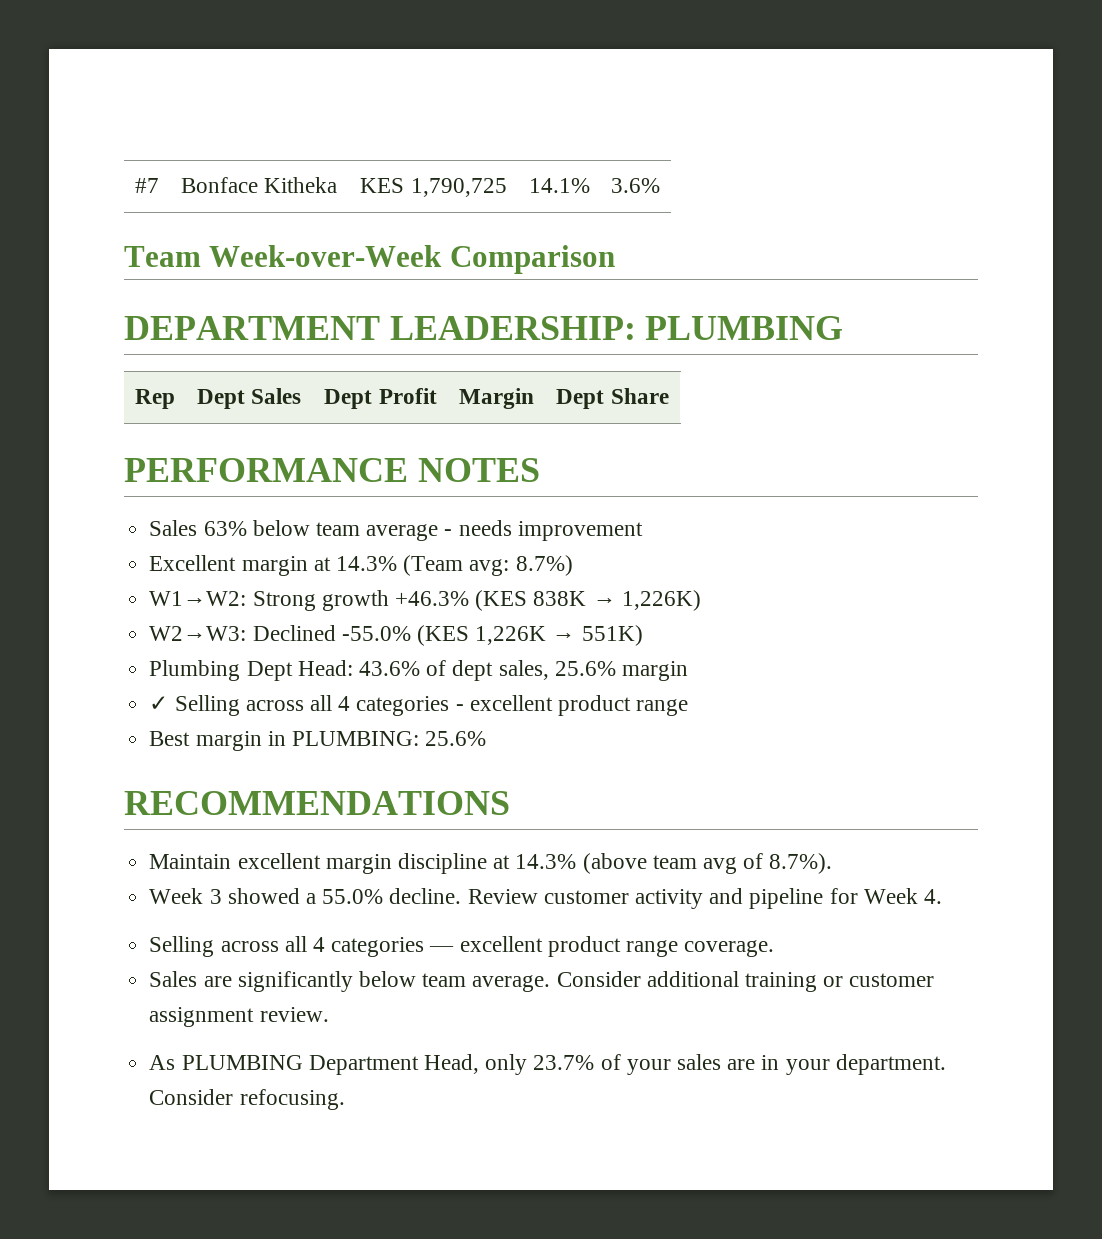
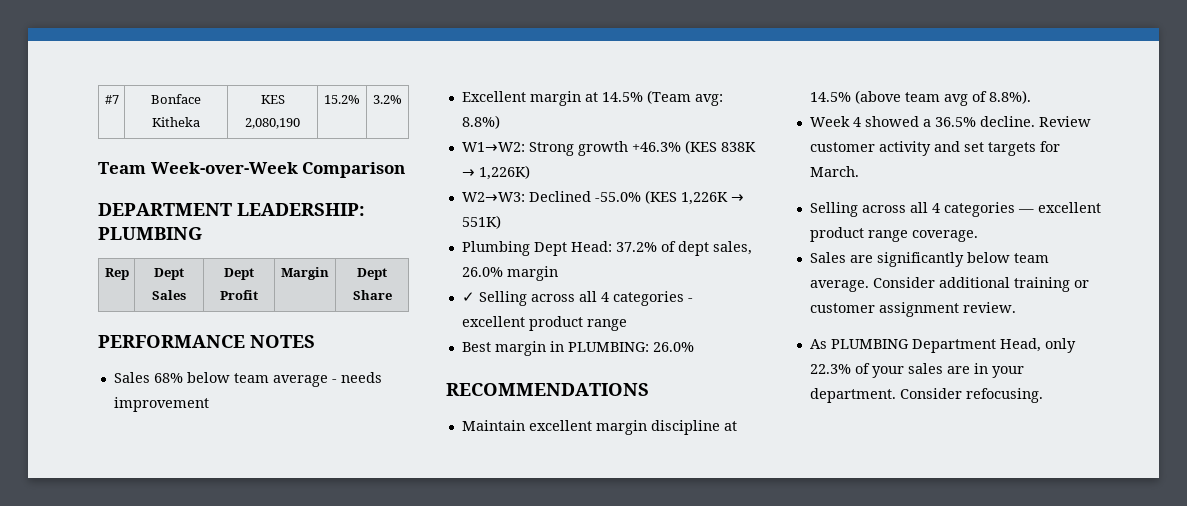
[410,178,507,197] [529,178,590,193] [611,178,660,193] 1,790,725 | 14.1% | 3.6% -> [245,118,300,129] [324,95,360,104] [373,95,402,104] 2,080,190 | 15.2% | 3.2%
[203,521,247,536] 63% -> [153,373,183,383] 68%
[335,556,397,571] 14.3% -> [601,92,643,102] 14.5%
[515,555,573,576] 8.7%) -> [461,115,500,129] 8.8%)
[358,661,420,676] 43.6% -> [615,242,657,252] 37.2%
[554,661,616,676] 25.6% -> [461,267,503,277] 26.0%
[425,731,487,746] 25.6% -> [652,342,694,352] 26.0%
[515,854,577,869] 14.3% -> [809,92,851,102] 14.5%
[769,853,833,874] [149,888,222,904] 8.7%). // Week 3 -> [988,90,1031,104] [809,116,861,127] 8.8%). // Week 4
[322,889,384,904] 55.0% -> [934,117,976,127] 36.5%
[749,888,943,909] pipeline for Week 4. -> [963,141,1060,156] [809,166,859,177] set targets for March.
[533,1055,595,1070] 23.7% -> [809,364,851,374] 22.3%

